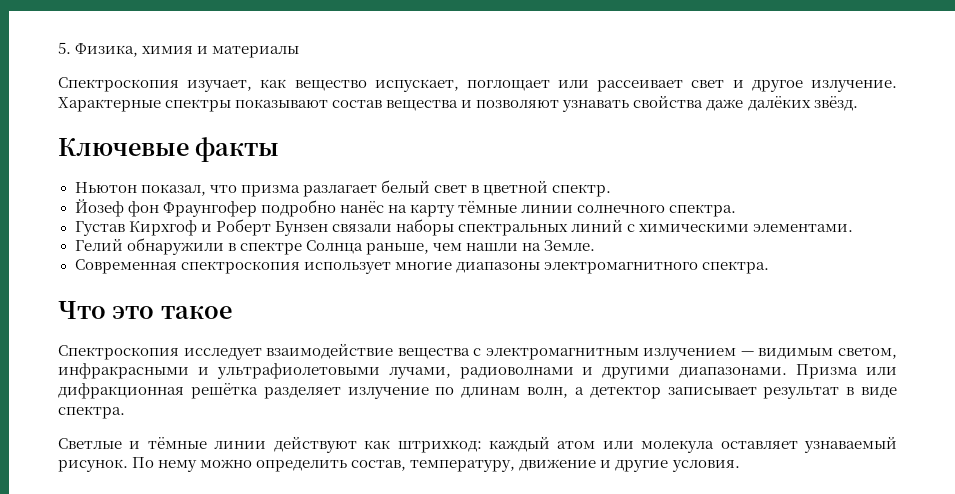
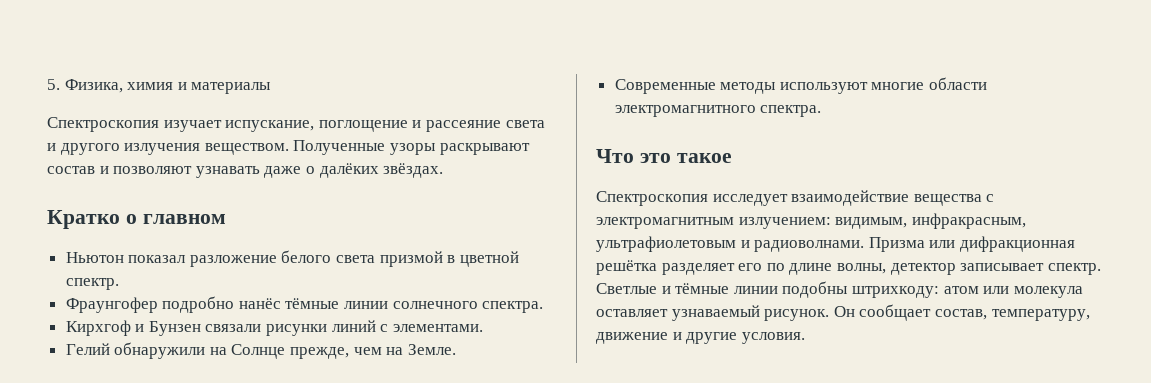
[187,79,898,92] [58,95,858,112] [58,137,280,162] [74,180,467,197] изучает, как вещество испускает, поглощает или рассеивает свет и другое излучение. Характерные спектры показывают состав вещества и позволяют узнавать свойства даже далёких звёзд. // Ключевые факты // Ньютон показал, что призма разлагает белый свет -> [163,120,545,132] [47,140,530,155] [47,163,444,178] [47,210,226,229] [65,250,443,267] изучает испускание, поглощение и рассеяние света и другого излучения веществом. Полученные узоры раскрывают состав и позволяют узнавать даже о далёких звёздах. // Кратко о главном // Ньютон показал разложение белого света призмой
[74,199,159,217] Йозеф фон -> (119, 284) none
[387,204,455,217] на карту -> (281, 303) none
[74,221,125,236] Густав -> (544, 307) none
[215,219,271,236] Роберт -> (145, 328) none
[395,219,568,236] наборы спектральных -> [266,324,328,336] рисунки
[639,223,749,232] химическими -> (389, 328) none
[227,240,595,255] [74,259,540,274] в спектре Солнца раньше, чем нашли на Земле. // Современная спектроскопия использует многие диапазоны -> [209,344,456,359] [614,77,988,94] на Солнце прежде, чем на Земле. // Современные методы используют многие области
[643,348,897,360] [58,363,788,379] излучением — видимым светом, инфракрасными и ультрафиолетовыми лучами, радиоволнами и другими диапазонами. -> [738,213,1026,229] [596,236,865,252] излучением: видимым, инфракрасным, ультрафиолетовым и радиоволнами.
[347,386,898,399] [58,406,125,419] [58,436,550,453] излучение по длинам волн, а детектор записывает результат в виде спектра. // Светлые и тёмные линии действуют как штрихкод: каждый -> [738,263,1101,275] [596,281,939,298] его по длине волны, детектор записывает спектр. Светлые и тёмные линии подобны штрихкоду:
[132,457,348,472] По нему можно определить -> [833,304,932,321] Он сообщает

